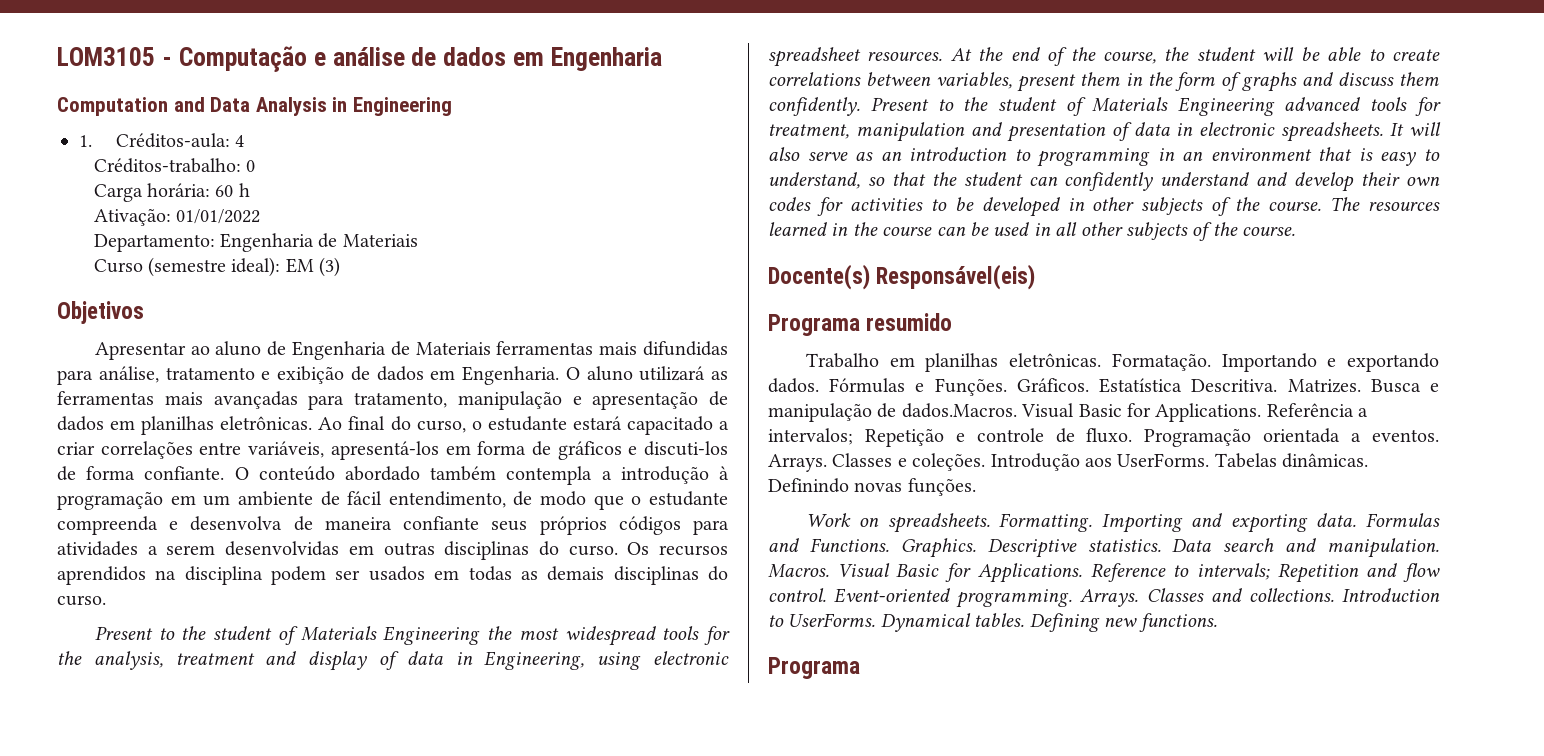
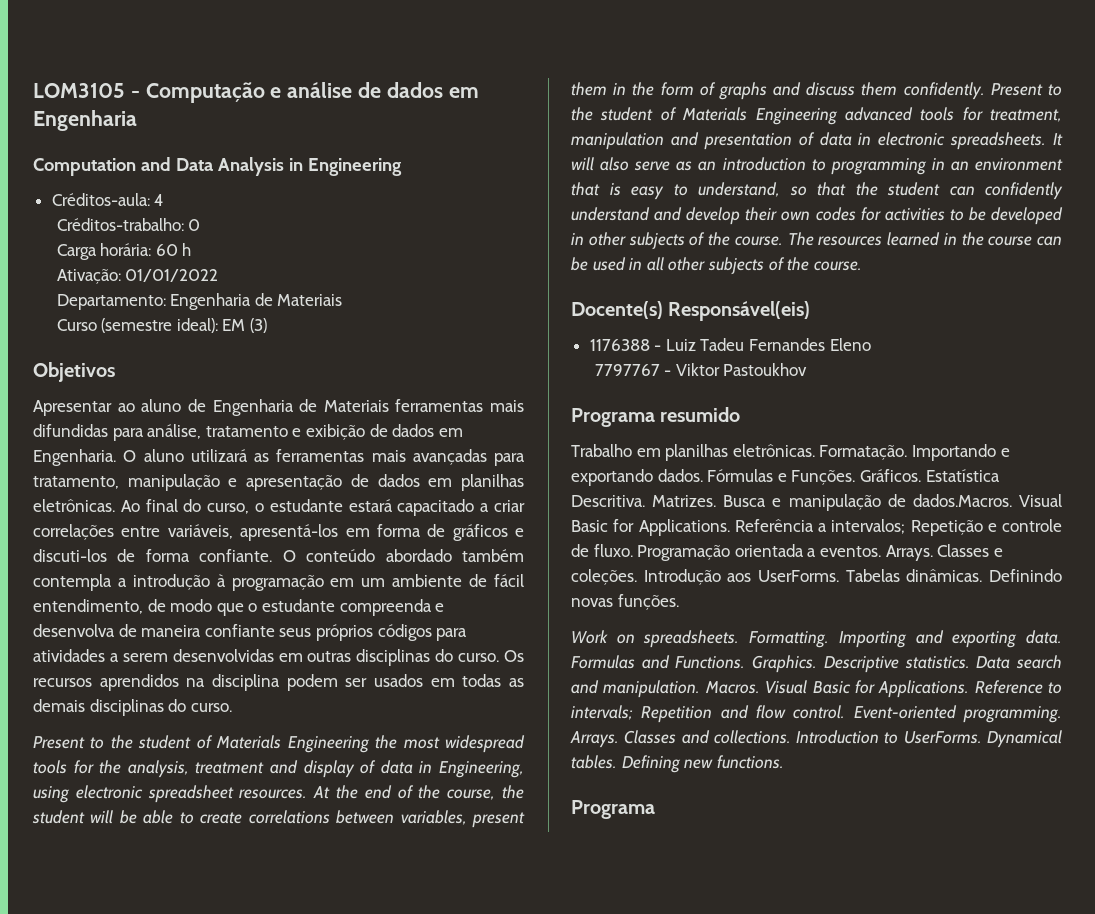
[79,135,92,147] 1. -> (402, 167) none
(1036, 277) none -> [589,338,871,351] [594,363,808,376] // 1176388 - Luiz Tadeu Fernandes Eleno // 7797767 - Viktor Pastoukhov

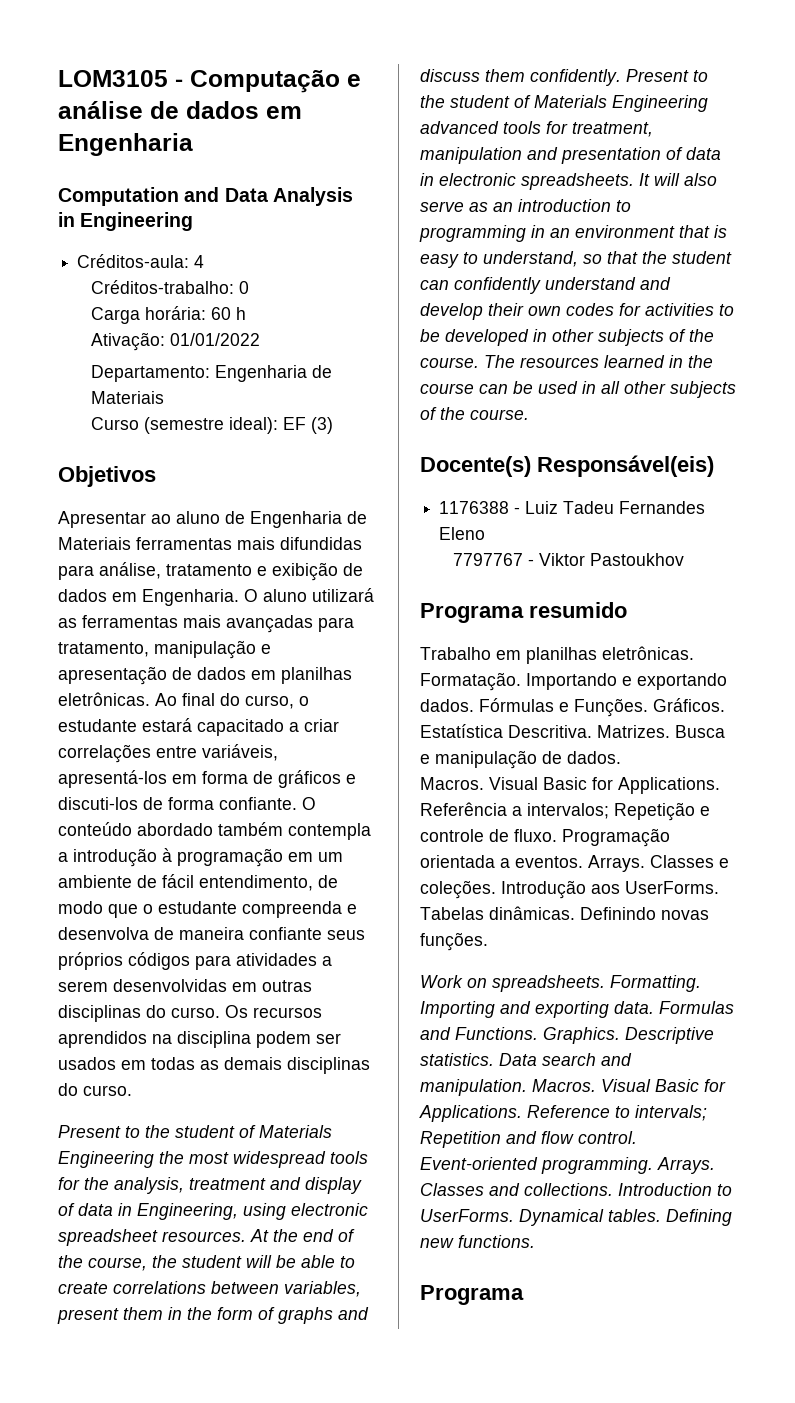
[222,319,246,331] EM -> [282,417,306,430] EF
[912,494,1012,507] dados.Macros. -> [567,751,621,764] [420,777,484,790] dados. // Macros.

